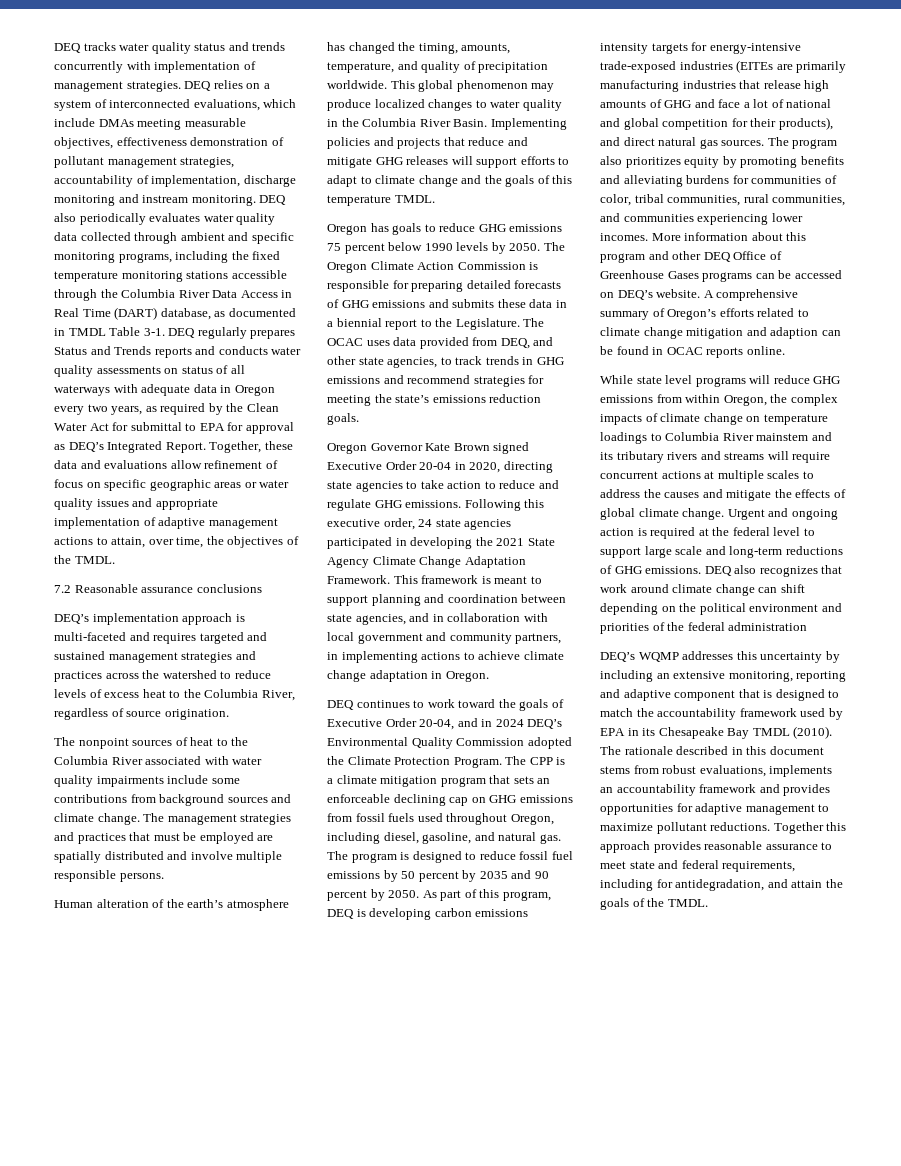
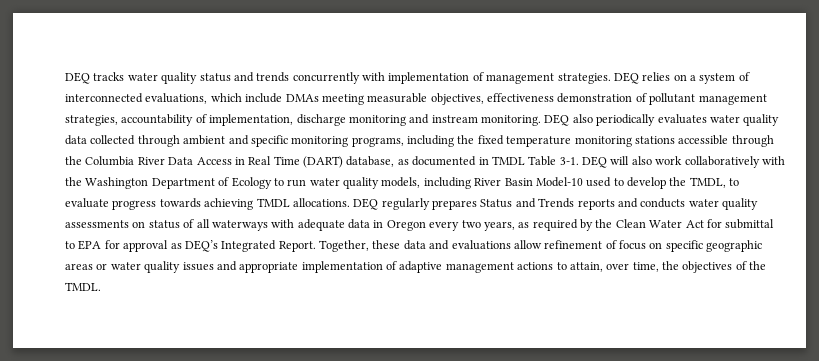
(196, 333) none -> [610,156,785,168] [65,177,740,189] [65,198,379,210] will also work collaboratively with the Washington Department of Ecology to run water quality models, including River Basin Model-10 used to develop the TMDL, to evaluate progress towards achieving TMDL allocations. DEQ
[54,584,262,593] [54,613,245,625] [54,632,268,644] [54,651,256,663] [54,670,271,682] [54,689,295,701] [54,708,229,720] [54,737,249,749] [54,756,263,765] [54,775,240,787] [54,794,292,806] [54,813,292,825] [54,832,274,844] [54,851,283,863] [54,870,164,882] [54,899,289,911] [327,42,511,54] [327,61,549,73] [327,80,555,92] [327,99,562,111] [327,118,567,130] [327,137,528,149] [327,156,570,168] [327,175,573,187] [327,195,435,206] [327,223,563,235] [327,242,565,254] [327,261,539,273] [327,280,562,292] [327,299,567,308] [327,318,545,330] [327,337,554,349] [327,356,564,368] [327,375,545,387] [327,394,542,406] [327,413,359,425] [327,442,530,454] [327,461,553,473] [327,480,559,492] [327,499,545,511] [327,518,512,530] [327,537,555,549] [327,556,526,568] [327,575,542,584] [327,594,567,606] [327,613,548,625] [327,632,562,644] [327,651,564,663] [327,670,489,682] [327,699,564,711] [327,718,563,730] [327,737,572,749] [327,756,566,768] [327,775,551,787] [327,794,573,806] [327,813,554,825] [327,832,561,844] [327,851,573,863] [327,870,549,882] [327,889,551,901] [327,908,529,920] [600,42,801,54] [600,60,847,73] [600,80,830,92] [600,99,832,108] [600,117,833,130] [600,137,838,149] [600,156,844,168] [600,175,837,187] [600,194,846,206] [600,213,803,225] [600,232,807,241] [600,251,782,263] [600,270,842,282] [600,289,799,301] [600,308,809,320] [600,327,841,339] [600,346,785,358] [600,375,841,387] [600,394,838,406] [600,413,828,425] [600,432,832,444] [600,451,831,463] [600,470,814,482] [600,489,846,501] [600,508,838,520] [600,527,815,539] [600,546,843,558] [600,565,843,577] [600,584,805,596] [600,603,842,615] [600,622,808,634] [600,651,840,663] [600,670,847,682] [600,689,840,701] [600,708,843,720] [600,726,833,739] [600,746,824,755] [600,765,833,777] [600,784,831,796] [600,803,830,815] [600,822,847,834] [600,841,833,853] [600,860,796,872] [600,879,843,891] [600,898,708,910] // 7.2 Reasonable assurance conclusions // DEQ’s implementation approach is multi-faceted and requires targeted and sustained management strategies and practices across the watershed to reduce levels of excess heat to the Columbia River, regardless of source origination. // The nonpoint sources of heat to the Columbia River associated with water quality impairments include some contributions from background sources and climate change. The management strategies and practices that must be employed are spatially distributed and involve multiple responsible persons. // Human alteration of the earth’s atmosphere has changed the timing, amounts, temperature, and quality of precipitation worldwide. This global phenomenon may produce localized changes to water quality in the Columbia River Basin. Implementing policies and projects that reduce and mitigate GHG releases will support efforts to adapt to climate change and the goals of this temperature TMDL. // Oregon has goals to reduce GHG emissions 75 percent below 1990 levels by 2050. The Oregon Climate Action Commission is responsible for preparing detailed forecasts of GHG emissions and submits these data in a biennial report to the Legislature. The OCAC uses data provided from DEQ, and other state agencies, to track trends in GHG emissions and recommend strategies for meeting the state’s emissions reduction goals. // Oregon Governor Kate Brown signed Executive Order 20-04 in 2020, directing state agencies to take action to reduce and regulate GHG emissions. Following this executive order, 24 state agencies participated in developing the 2021 State Agency Climate Change Adaptation Framework. This framework is meant to support planning and coordination between state agencies, and in collaboration with local government and community partners, in implementing actions to achieve climate change adaptation in Oregon. // DEQ continues to work toward the goals of Executive Order 20-04, and in 2024 DEQ’s Environmental Quality Commission adopted the Climate Protection Program. The CPP is a climate mitigation program that sets an enforceable declining cap on GHG emissions from fossil fuels used throughout Oregon, including diesel, gasoline, and natural gas. The program is designed to reduce fossil fuel emissions by 50 percent by 2035 and 90 percent by 2050. As part of this program, DEQ is developing carbon emissions intensity targets for energy-intensive trade-exposed industries (EITEs are primarily manufacturing industries that release high amounts of GHG and face a lot of national and global competition for their products), and direct natural gas sources. The program also prioritizes equity by promoting benefits and alleviating burdens for communities of color, tribal communities, rural communities, and communities experiencing lower incomes. More information about this program and other DEQ Office of Greenhouse Gases programs can be accessed on DEQ’s website. A comprehensive summary of Oregon’s efforts related to climate change mitigation and adaption can be found in OCAC reports online. // While state level programs will reduce GHG emissions from within Oregon, the complex impacts of climate change on temperature loadings to Columbia River mainstem and its tributary rivers and streams will require concurrent actions at multiple scales to address the causes and mitigate the effects of global climate change. Urgent and ongoing action is required at the federal level to support large scale and long-term reductions of GHG emissions. DEQ also recognizes that work around climate change can shift depending on the political environment and priorities of the federal administration // DEQ’s WQMP addresses this uncertainty by including an extensive monitoring, reporting and adaptive component that is designed to match the accountability framework used by EPA in its Chesapeake Bay TMDL (2010). The rationale described in this document stems from robust evaluations, implements an accountability framework and provides opportunities for adaptive management to maximize pollutant reductions. Together this approach provides reasonable assurance to meet state and federal requirements, including for antidegradation, and attain the goals of the TMDL. -> (101, 286) none

